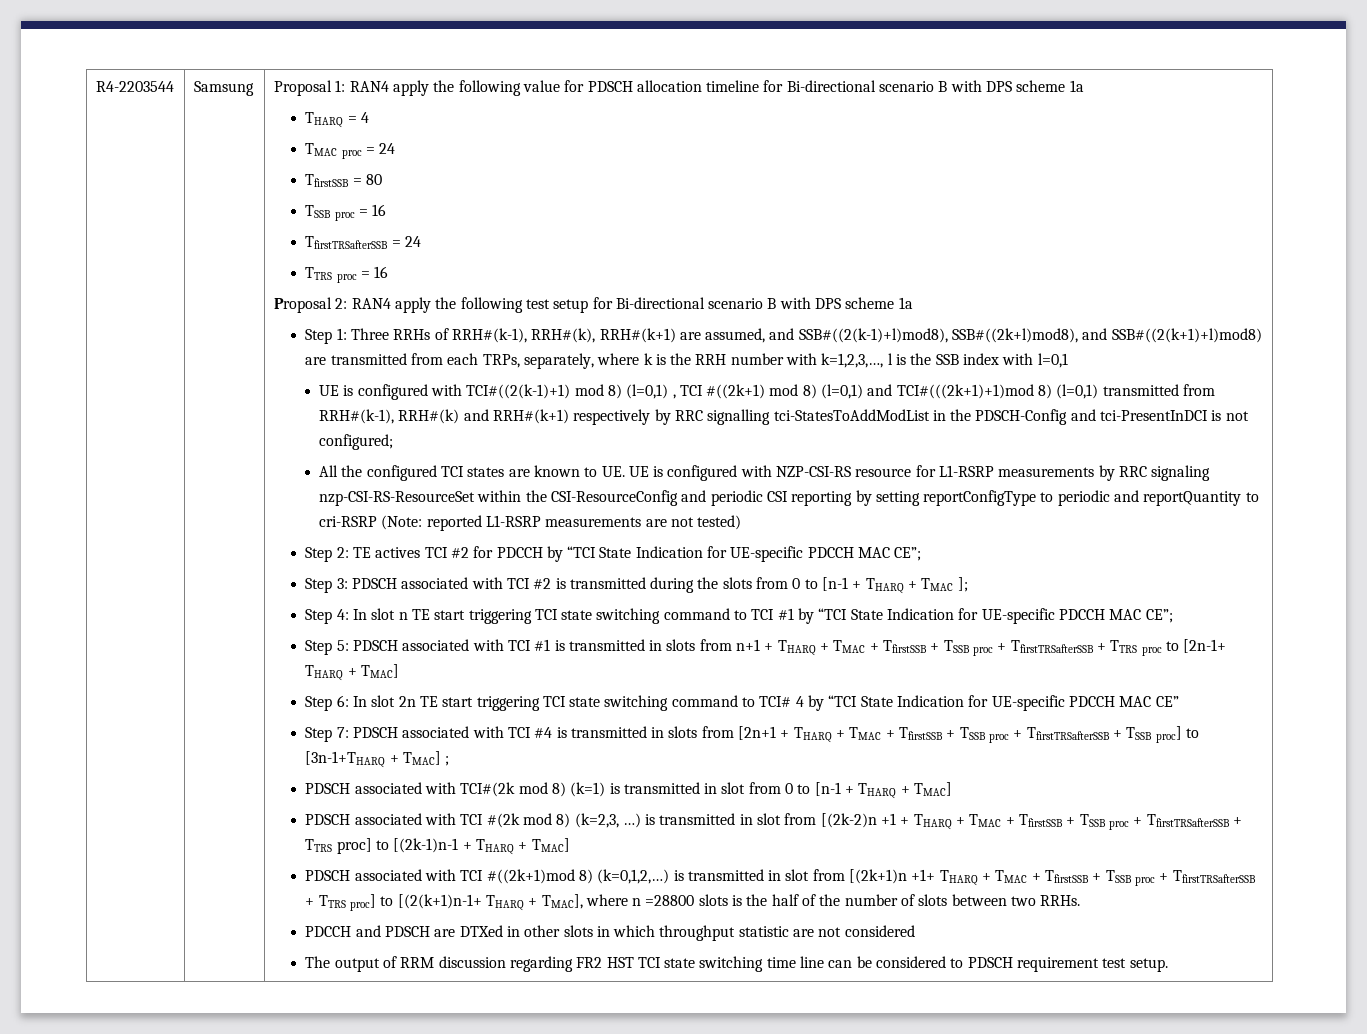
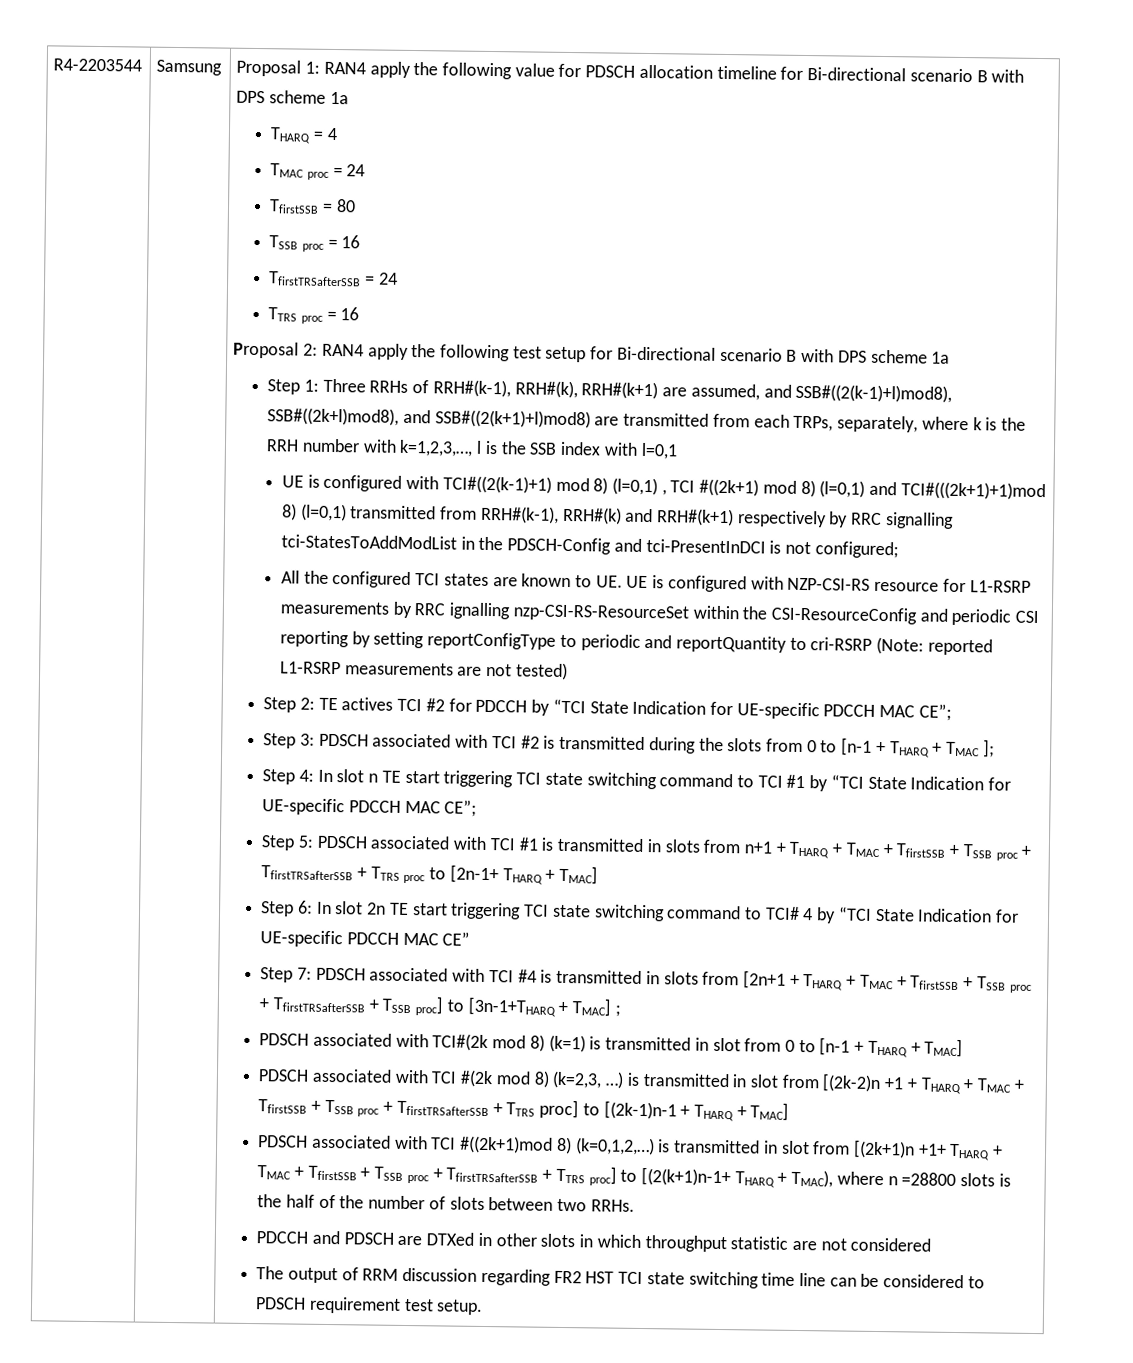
[1151,465,1211,481] signaling -> [449,602,511,620] ignalling
[541,894,583,909] TMAC], -> [791,1169,834,1188] TMAC),

